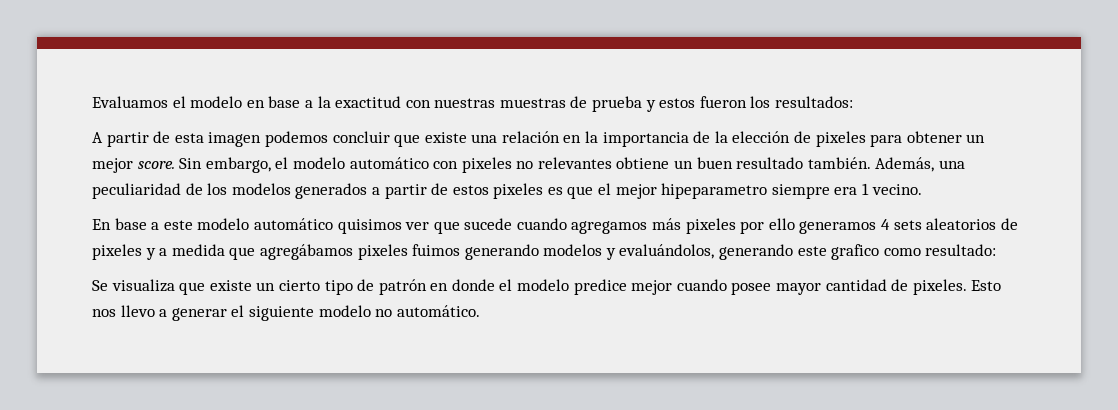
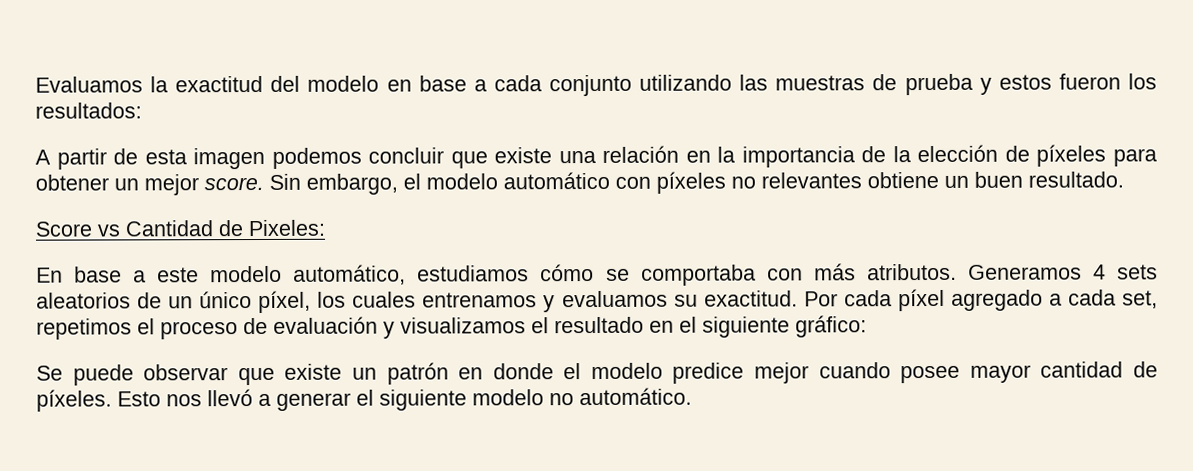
[172,96,186,108] el -> [150,75,301,93] la exactitud del
[317,96,496,108] la exactitud con nuestras -> [493,74,769,97] cada conjunto utilizando las
[815,131,866,147] pixeles -> [1036,144,1107,167] píxeles
[461,157,512,173] pixeles -> [656,171,726,194] píxeles
[736,157,966,172] [92,183,922,199] resultado también. Además, una peculiaridad de los modelos generados a partir de estos pixeles es que el mejor hipeparametro siempre era 1 vecino. -> [1028,171,1124,188] [35,219,325,237] resultado. // Score vs Cantidad de Pixeles:
[253,218,1018,234] [92,244,997,260] automático quisimos ver que sucede cuando agregamos más pixeles por ello generamos 4 sets aleatorios de pixeles y a medida que agregábamos pixeles fuimos generando modelos y evaluándolos, generando este grafico como resultado: -> [293,263,1159,286] [36,288,1158,314] [36,315,867,340] automático, estudiamos cómo se comportaba con más atributos. Generamos 4 sets aleatorios de un único píxel, los cuales entrenamos y evaluamos su exactitud. Por cada píxel agregado a cada set, repetimos el proceso de evaluación y visualizamos el resultado en el siguiente gráfico:
[111,279,175,292] visualiza -> [72,364,229,386] puede observar
[278,279,375,295] cierto tipo de -> (377, 373) none
[912,279,967,295] pixeles. -> [36,389,112,412] píxeles.
[120,305,155,317] llevo -> [207,389,253,407] llevó

